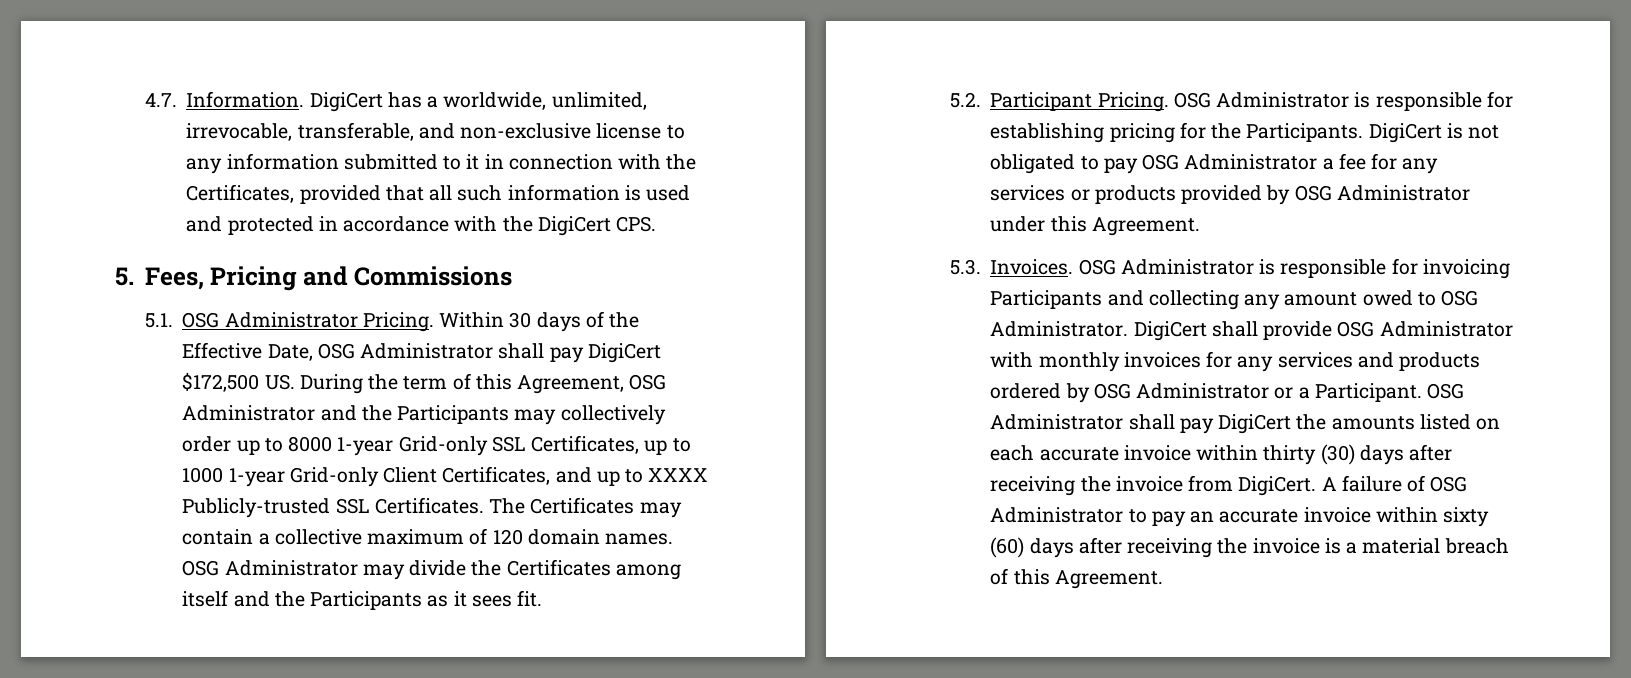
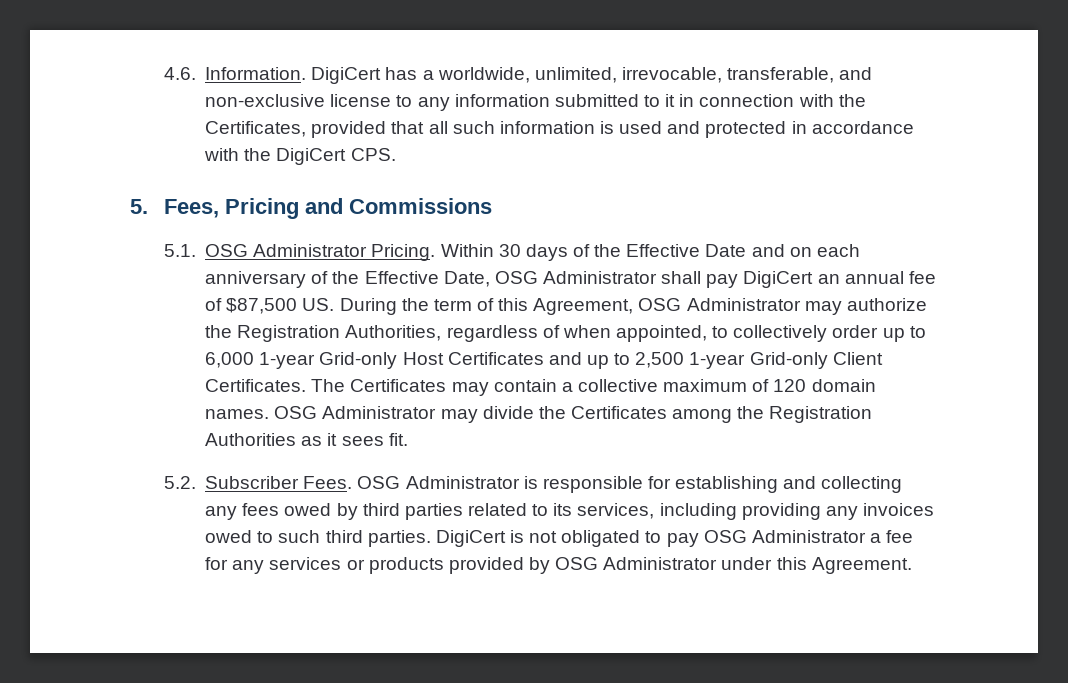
[144,93,177,107] 4.7. -> [163,67,196,80] 4.6.
(263, 350) none -> [705,244,860,257] [205,271,439,288] Date and on each anniversary of the Effective
[182,372,260,392] $172,500 -> [817,271,936,284] [205,298,298,314] an annual fee of $87,500
[320,405,557,425] and the Participants may -> [804,298,927,315] [205,325,729,342] may authorize the Registration Authorities, regardless of when appointed, to
[288,435,691,456] [182,467,224,483] 8000 1-year Grid-only SSL Certificates, up to 1000 -> [205,352,685,369] 6,000 1-year Grid-only Host Certificates and up to 2,500
[442,466,709,486] [182,498,370,518] Certificates, and up to XXXX Publicly-trusted SSL -> (883, 358) none
[182,590,423,610] itself and the Participants -> [737,406,873,423] [205,433,297,446] the Registration Authorities
[990,92,1169,112] Participant Pricing. -> [205,476,353,489] Subscriber Fees.
[1109,122,1364,143] pricing for the Participants. -> [783,476,903,493] [205,503,934,520] [205,530,431,547] and collecting any fees owed by third parties related to its services, including providing any invoices owed to such third parties.
[949,258,1510,279] [990,290,1479,310] [990,321,1513,341] [990,351,1481,372] [990,383,1465,403] [990,414,1501,434] [990,444,1453,465] [990,475,1468,496] [990,507,1490,527] [990,537,1509,558] [990,568,1163,589] // 5.3. Invoices. OSG Administrator is responsible for invoicing Participants and collecting any amount owed to OSG Administrator. DigiCert shall provide OSG Administrator with monthly invoices for any services and products ordered by OSG Administrator or a Participant. OSG Administrator shall pay DigiCert the amounts listed on each accurate invoice within thirty (30) days after receiving the invoice from DigiCert. A failure of OSG Administrator to pay an accurate invoice within sixty (60) days after receiving the invoice is a material breach of this Agreement. -> (912, 565) none

